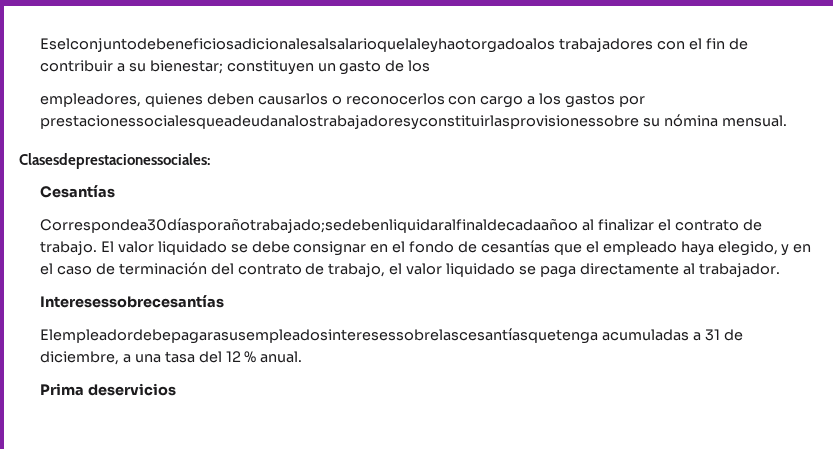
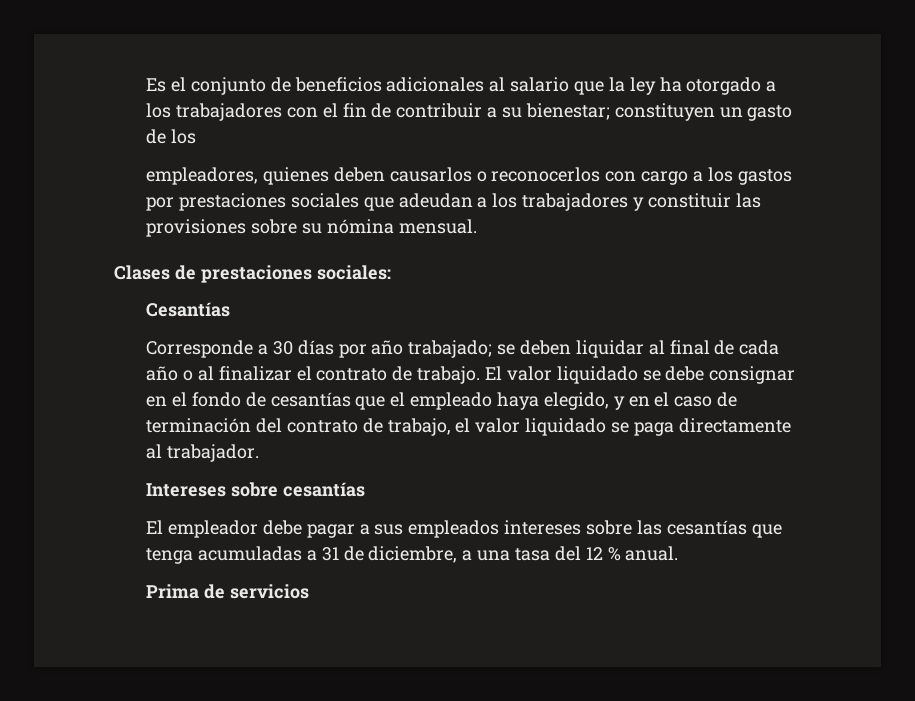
[39,38,555,53] Eselconjuntodebeneficiosadicionalesalsalarioquelaleyhaotorgadoalos -> [146,77,777,95] [146,103,172,118] Es el conjunto de beneficios adicionales al salario que la ley ha otorgado a los
[39,114,787,130] [19,153,210,169] [39,185,115,198] [39,218,578,233] prestacionessocialesqueadeudanalostrabajadoresyconstituirlasprovisionessobre su nómina mensual. // Clasesdeprestacionessociales: // Cesantías // Correspondea30díasporañotrabajado;sedebenliquidaralfinaldecadaañoo -> [179,193,761,211] [146,219,477,237] [114,265,391,283] [146,302,231,317] [146,340,780,358] [146,366,194,381] prestaciones sociales que adeudan a los trabajadores y constituir las provisiones sobre su nómina mensual. // Clases de prestaciones sociales: // Cesantías // Corresponde a 30 días por año trabajado; se deben liquidar al final de cada año o
[39,295,224,308] [39,328,598,344] Interesessobrecesantías // Elempleadordebepagarasusempleadosinteresessobrelascesantíasquetenga -> [146,482,365,497] [146,520,782,538] [146,548,194,564] Intereses sobre cesantías // El empleador debe pagar a sus empleados intereses sobre las cesantías que tenga
[87,383,176,396] deservicios -> [204,584,309,599] de servicios

